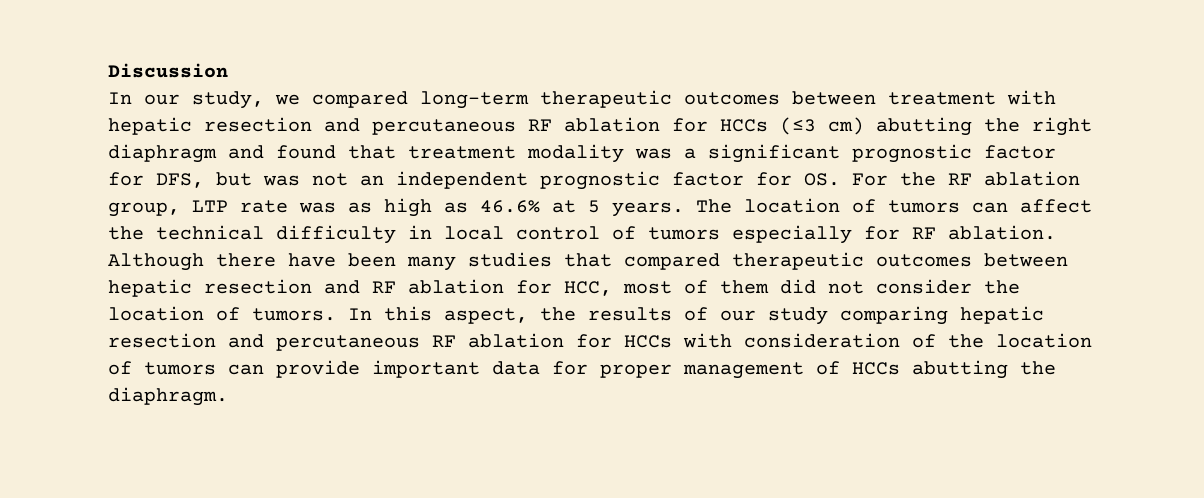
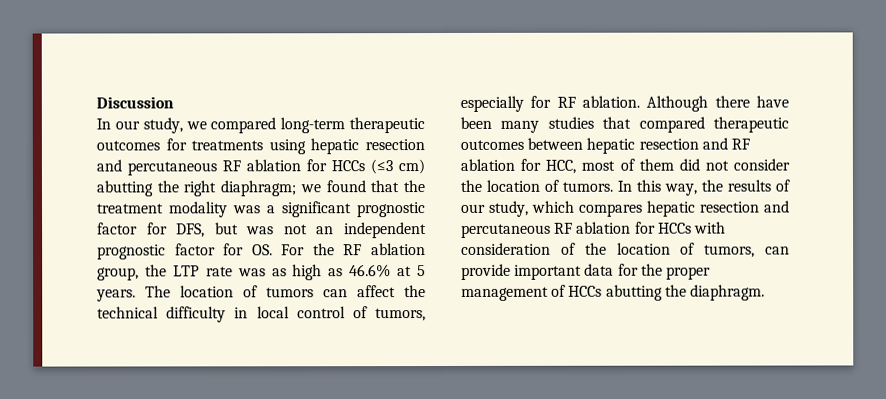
[792,90,1056,105] between treatment with -> [165,138,306,155] for treatments using
[108,144,264,163] diaphragm and -> [220,180,321,197] diaphragm; we
(396, 152) none -> [403,180,425,193] the
(180, 209) none -> [144,264,167,277] the
[648,227,720,240] tumors -> [374,308,426,322] tumors,
[444,308,528,324] aspect, -> [664,183,697,196] way,
[768,306,948,325] study comparing -> [489,200,643,217] study, which compares
[144,362,216,375] tumors -> [704,244,756,258] tumors,
(588, 368) none -> [640,263,663,276] the

